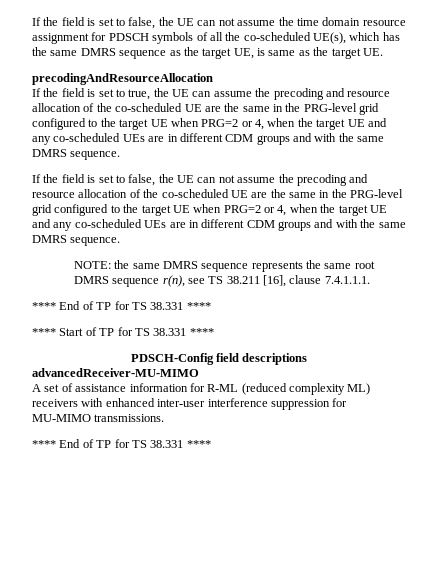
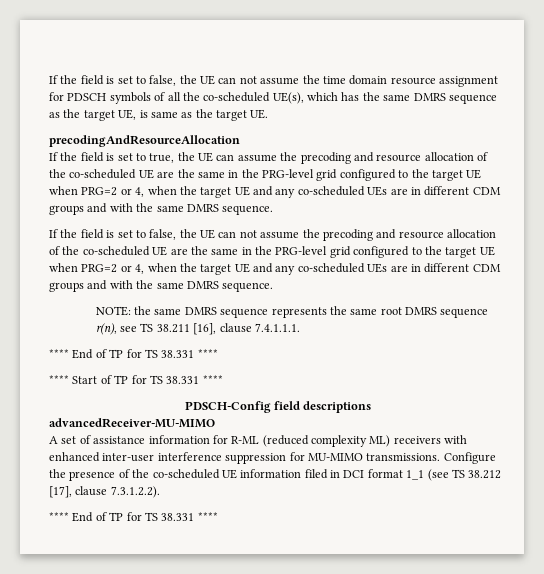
(165, 418) none -> [443,452,496,464] [49,469,502,481] [49,486,160,498] Configure the presence of the co-scheduled UE information filed in DCI format 1_1 (see TS 38.212 [17], clause 7.3.1.2.2).

